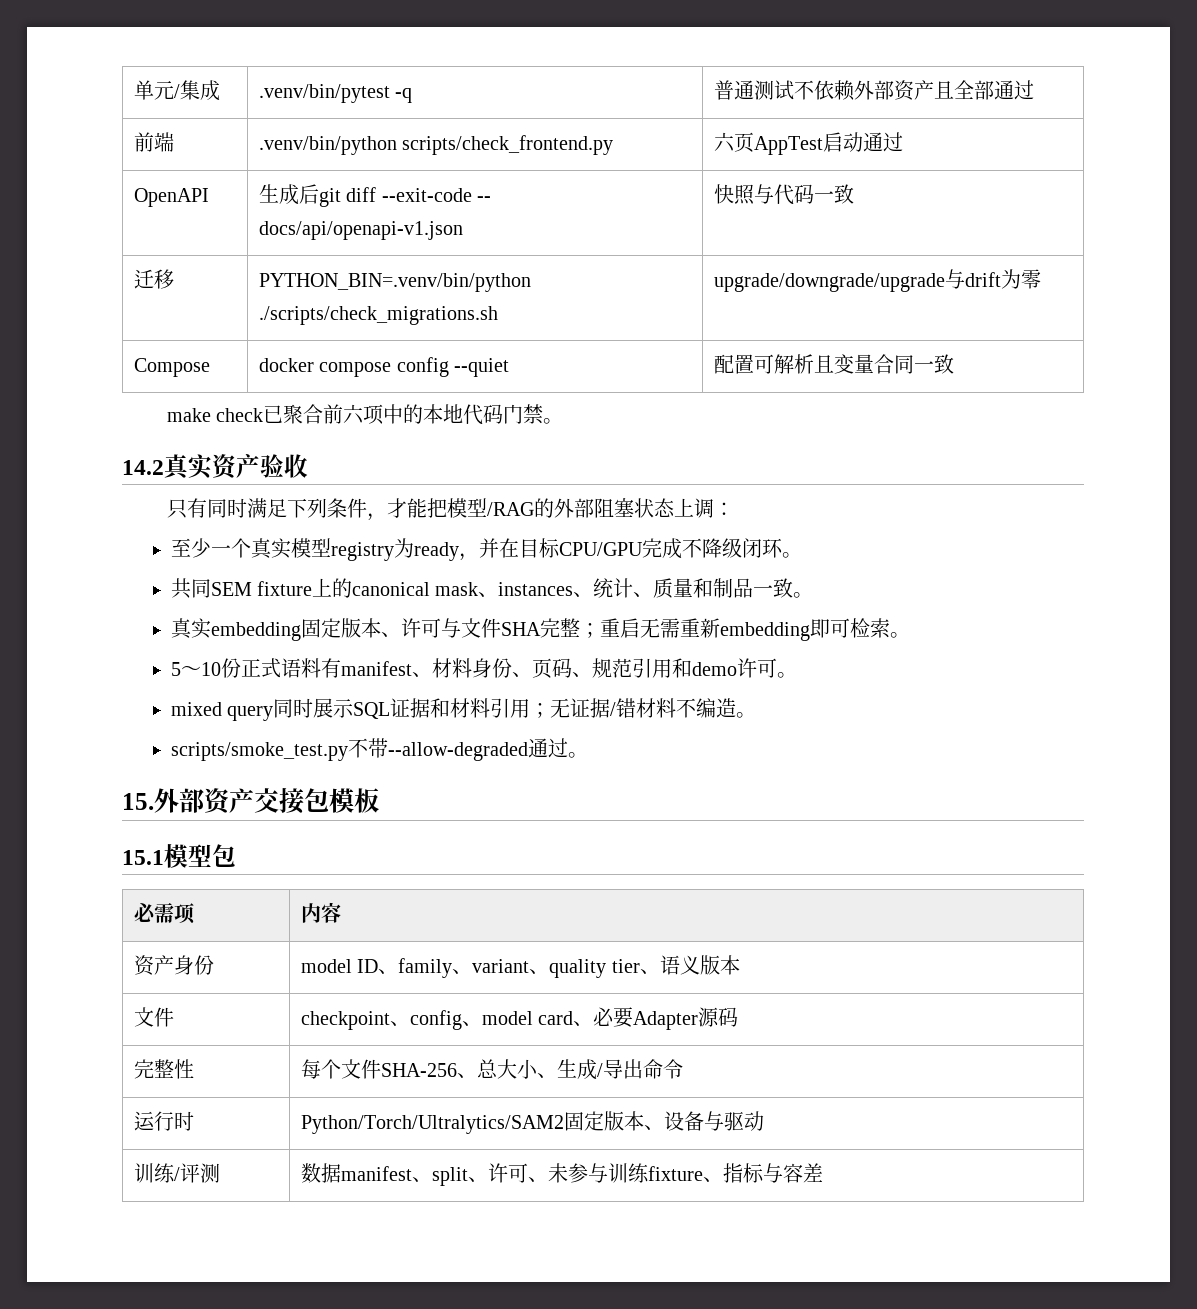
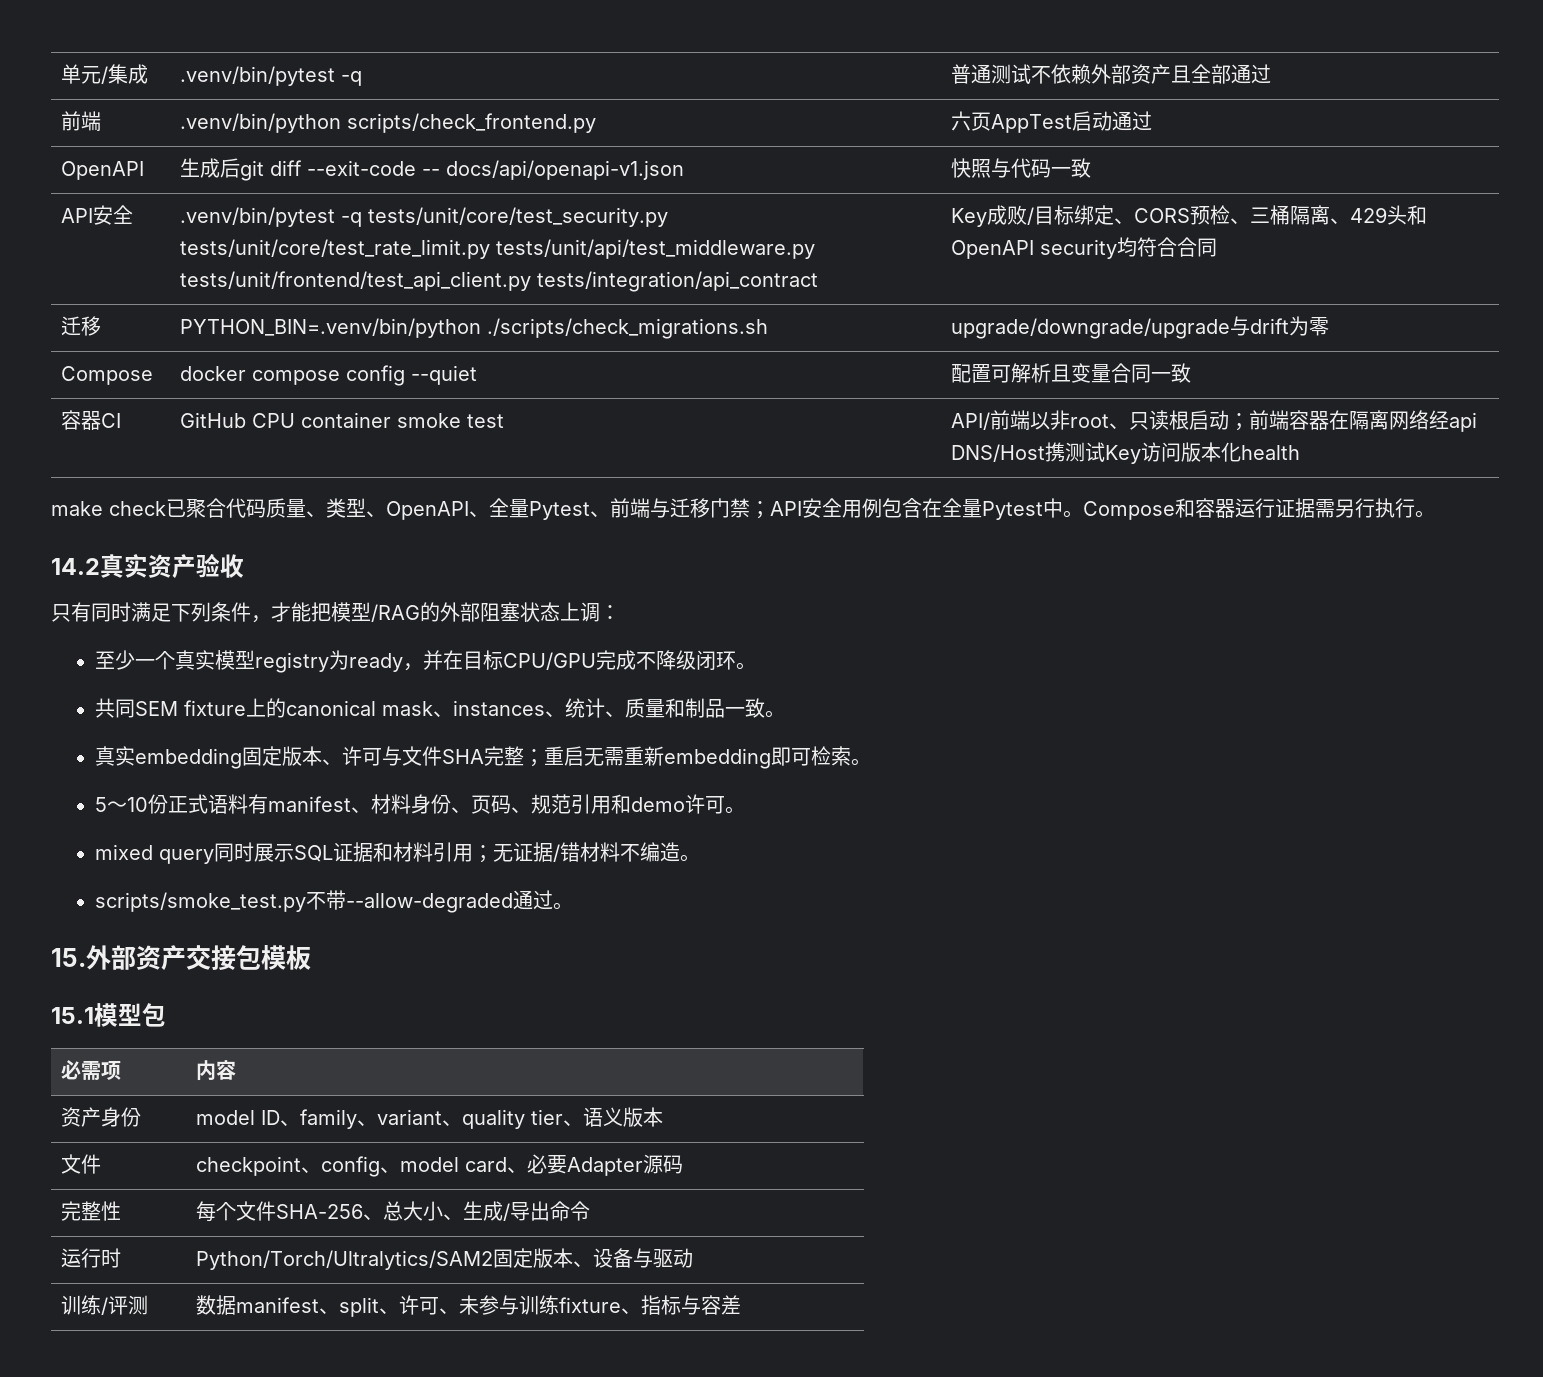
(854, 194) none -> [60,205,133,225] [179,207,668,227] [179,239,815,259] [179,271,818,292] [950,205,1427,227] [950,237,1217,259] // API安全 | .venv/bin/pytest -q tests/unit/core/test_security.py tests/unit/core/test_rate_limit.py tests/unit/api/test_middleware.py tests/unit/frontend/test_api_client.py tests/integration/api_contract | Key成败/目标绑定、CORS预检、三桶隔离、429头和OpenAPI security均符合合同
[166,404,544,425] // make check已聚合前六项中的本地代码门禁 -> [60,410,121,430] [179,412,504,428] [950,410,1477,432] [950,442,1300,464] [51,498,1415,520] // 容器CI | GitHub CPU container smoke test | API/前端以非root、只读根启动；前端容器在隔离网络经api DNS/Host携测试Key访问版本化health // make check已聚合代码质量、类型、OpenAPI、全量Pytest、前端与迁移门禁；API安全用例包含在全量Pytest中。Compose和容器运行证据需另行执行

